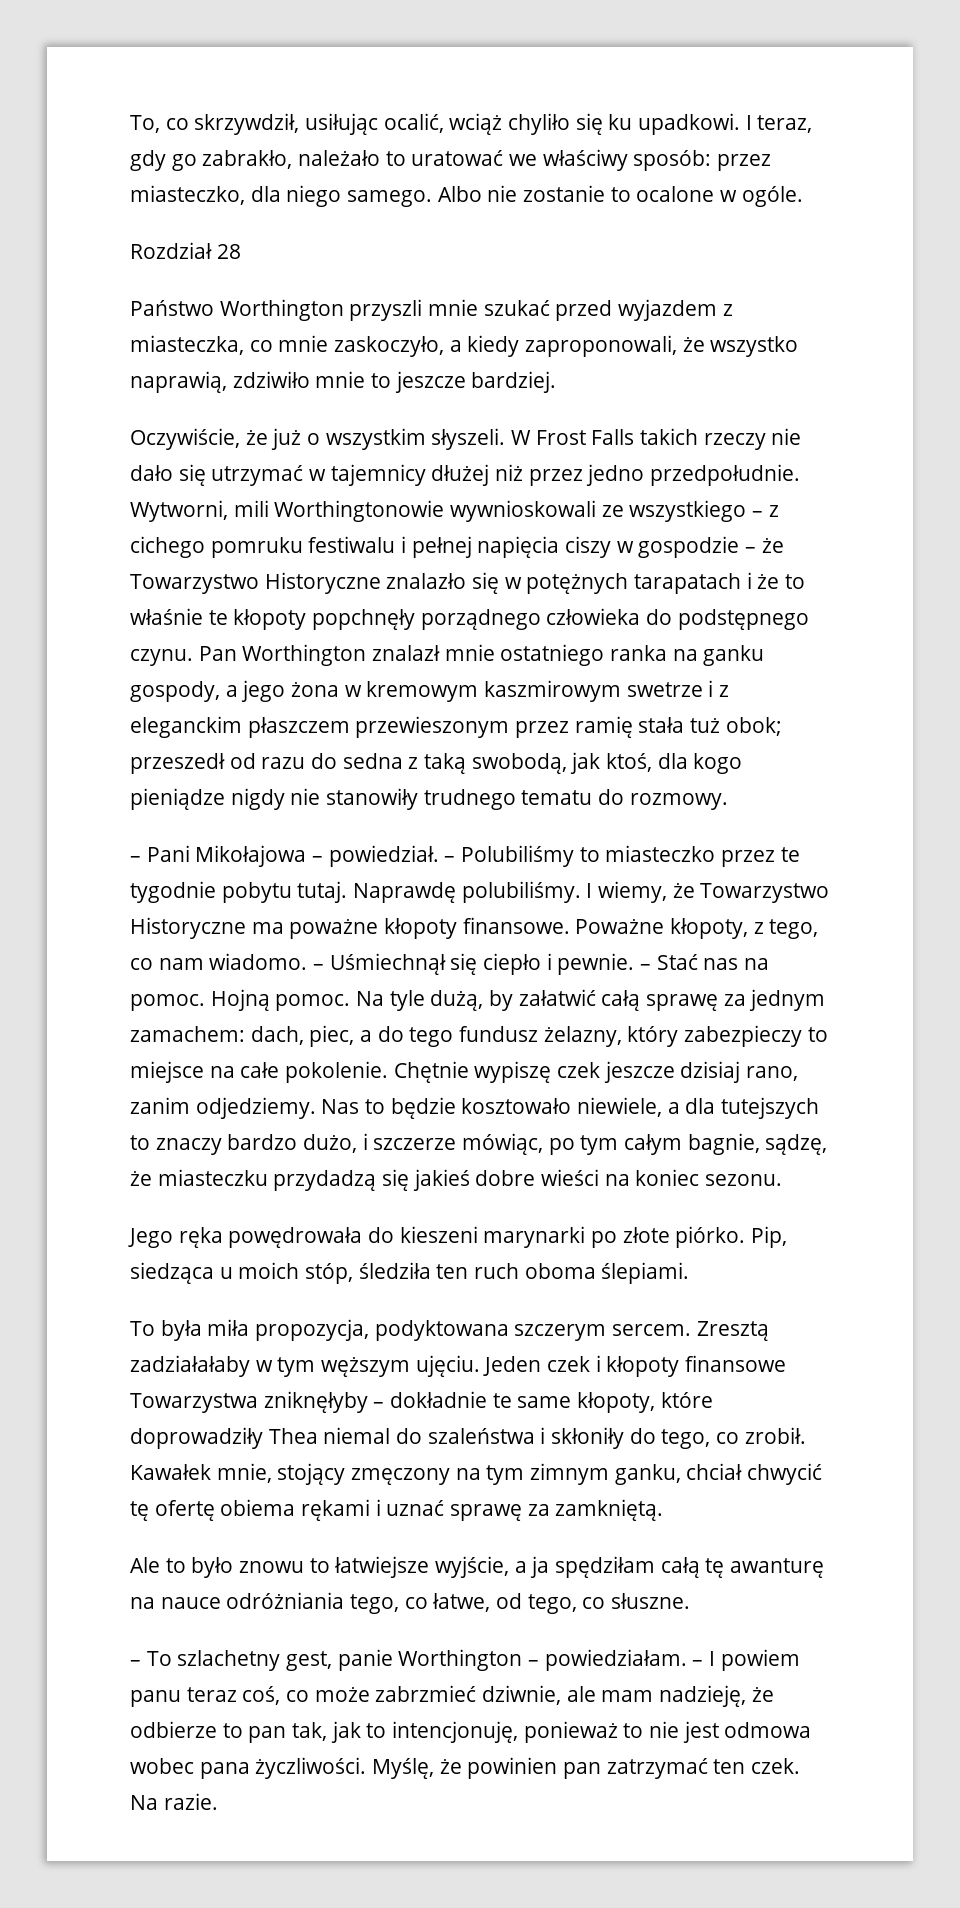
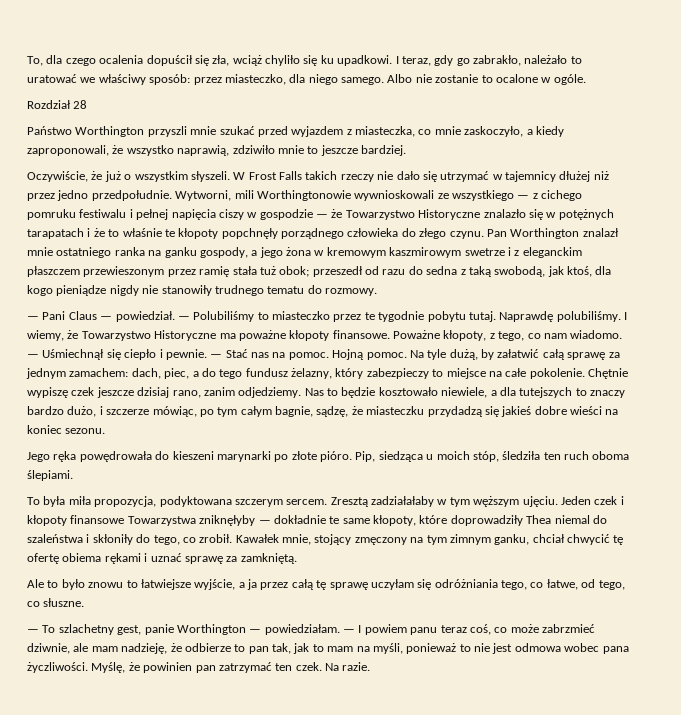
[165,113,444,135] co skrzywdził, usiłując ocalić, -> [46,55,230,66] dla czego ocalenia dopuścił się zła,
[752,511,764,517] – -> [517,195,530,199] —
[745,547,757,553] – -> [316,214,328,218] —
[677,609,809,630] podstępnego -> [419,228,447,239] złego
[130,845,456,867] – Pani Mikołajowa – powiedział. – -> [27,311,190,322] — Pani Claus — powiedział. —
[313,964,325,970] – -> [27,354,39,358] —
[640,964,652,970] – -> [210,354,223,358] —
[675,1226,746,1248] piórko. -> [320,451,352,462] pióro.
[373,1402,385,1408] – -> [258,520,271,524] —
[555,1556,656,1578] spędziłam -> [260,582,289,590] przez
[730,1558,825,1578] [130,1597,221,1609] awanturę na nauce -> [329,579,432,590] sprawę uczyłam się
[130,1660,141,1666] – -> [27,629,39,633] —
[528,1649,704,1671] – powiedziałam. – -> [249,624,355,635] — powiedziałam. —
[392,1721,519,1743] intencjonuję, -> [327,643,403,654] mam na myśli,

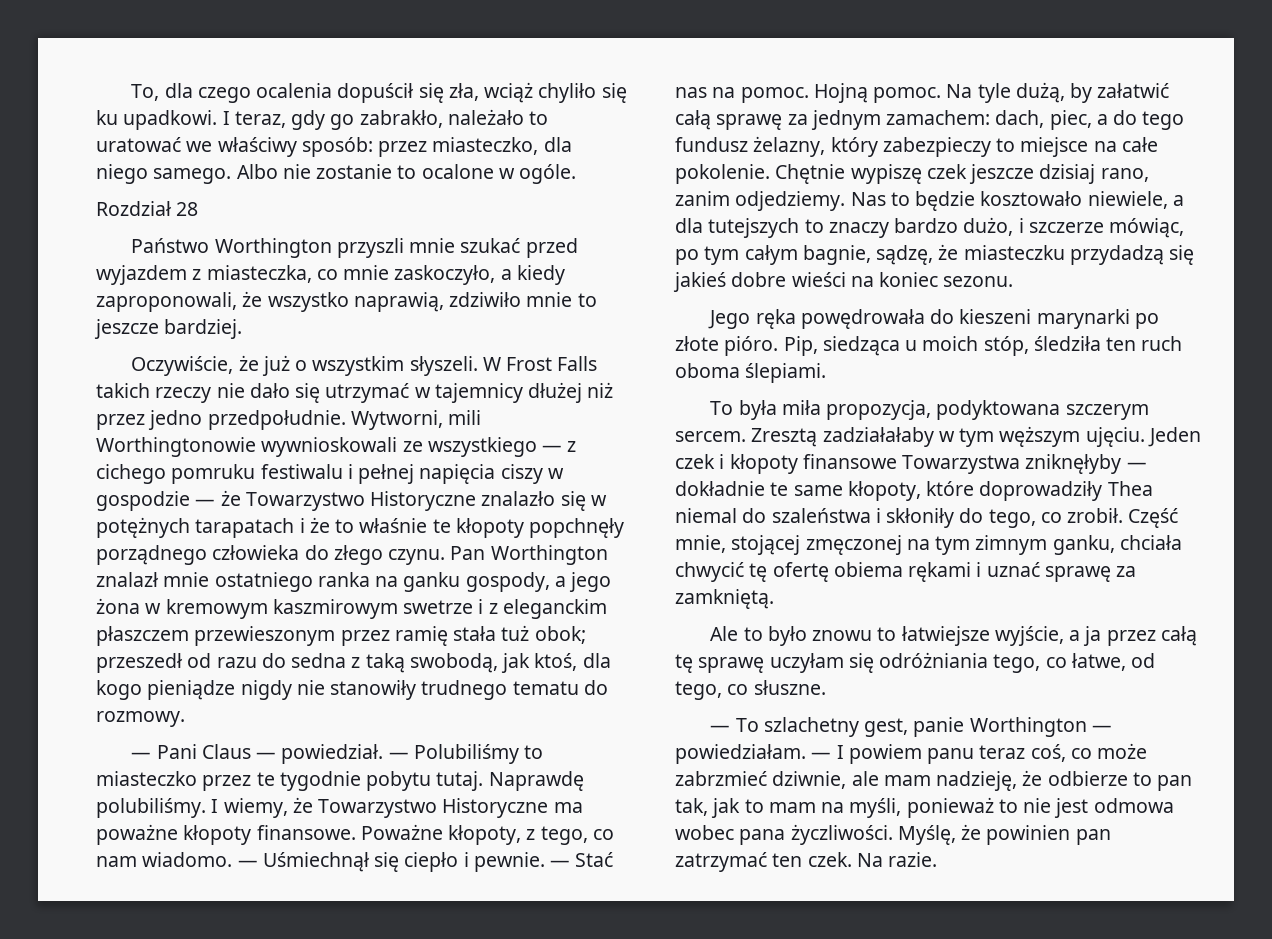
[235,534,407,545] Kawałek mnie, stojący zmęczony -> [1128,508,1179,528] [675,535,902,555] Część mnie, stojącej zmęczonej
[532,534,565,543] chciał -> [1119,535,1182,550] chciała

